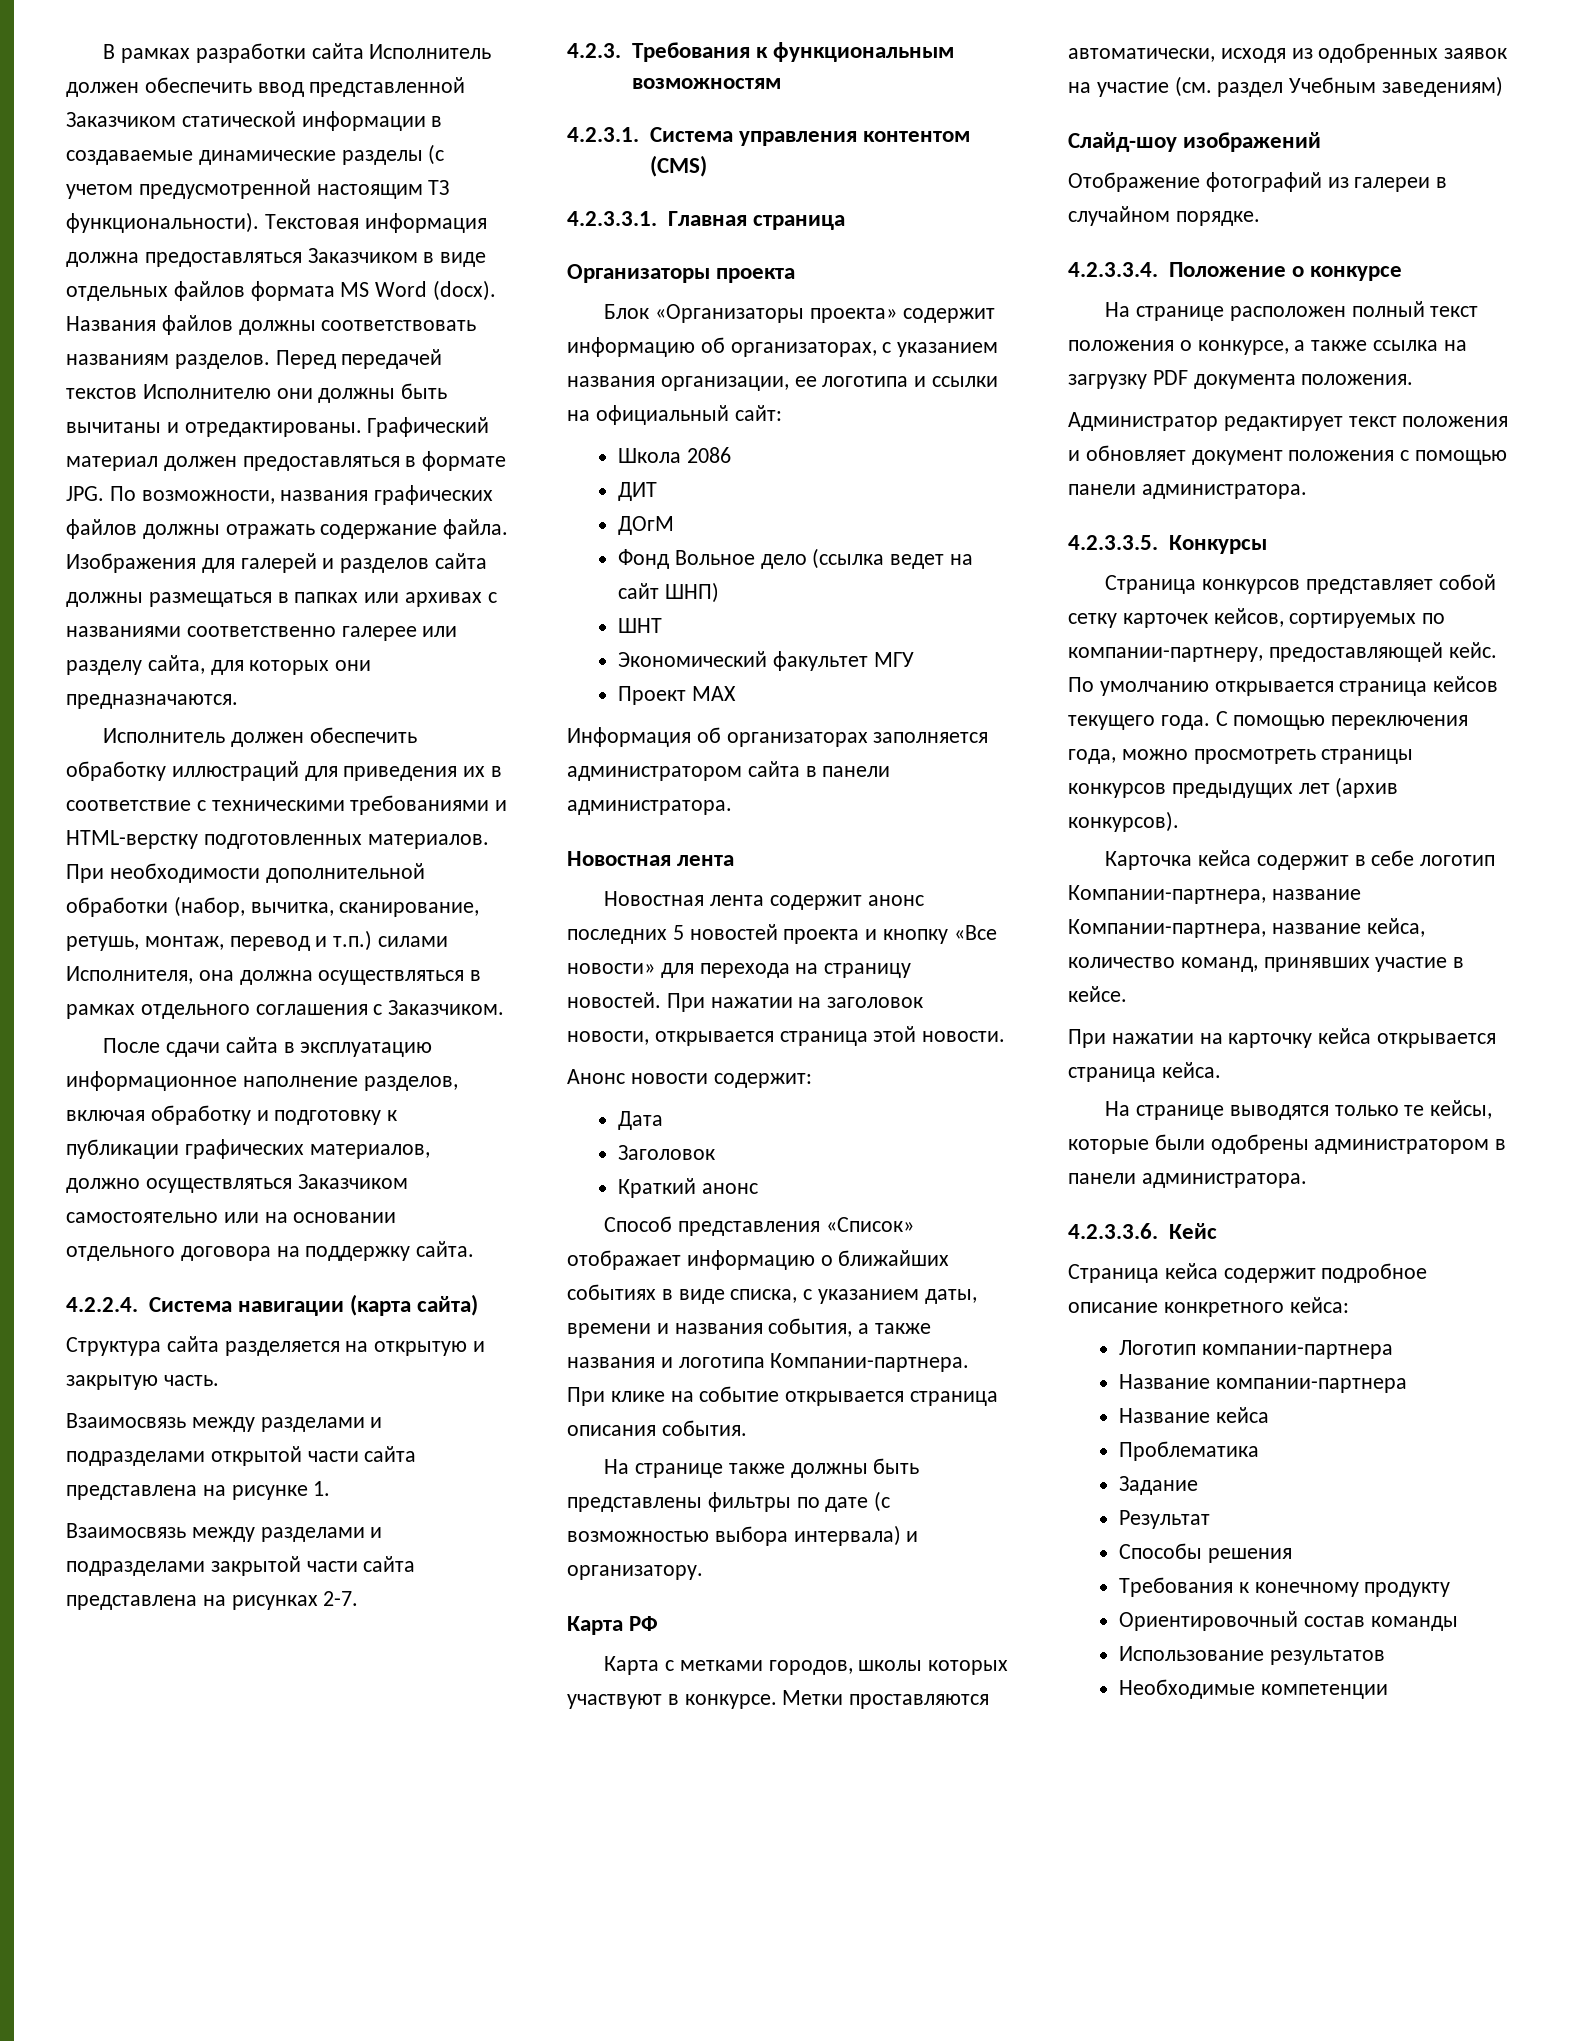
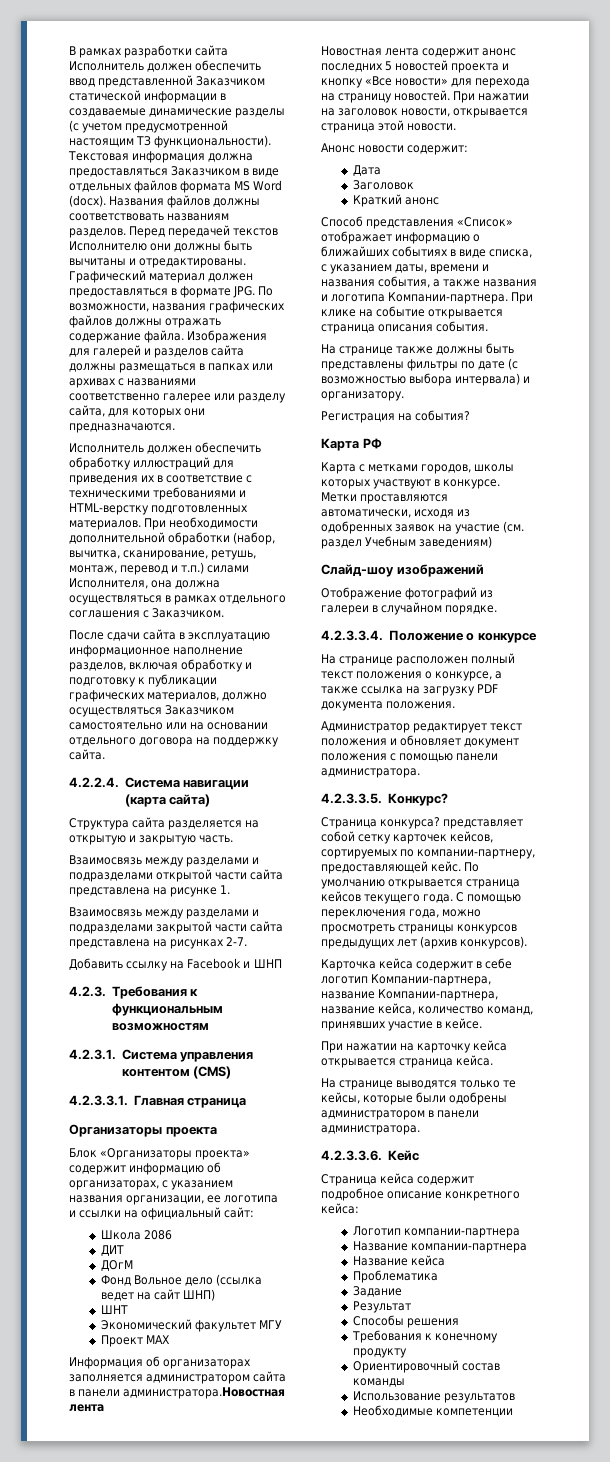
(359, 1598) none -> [69,958,282,971] // Добавить ссылку на Facebook и ШНП
[567,800,732,815] [567,851,671,866] администратора. // Новостная -> [123,1387,286,1399] администратора.Новостная
(703, 1572) none -> [321,410,471,423] // Регистрация на события?
[1168,535,1267,554] [1105,575,1301,594] Конкурсы // Страница конкурсов -> [387,793,448,806] [321,817,441,829] Конкурс? // Страница конкурса?

